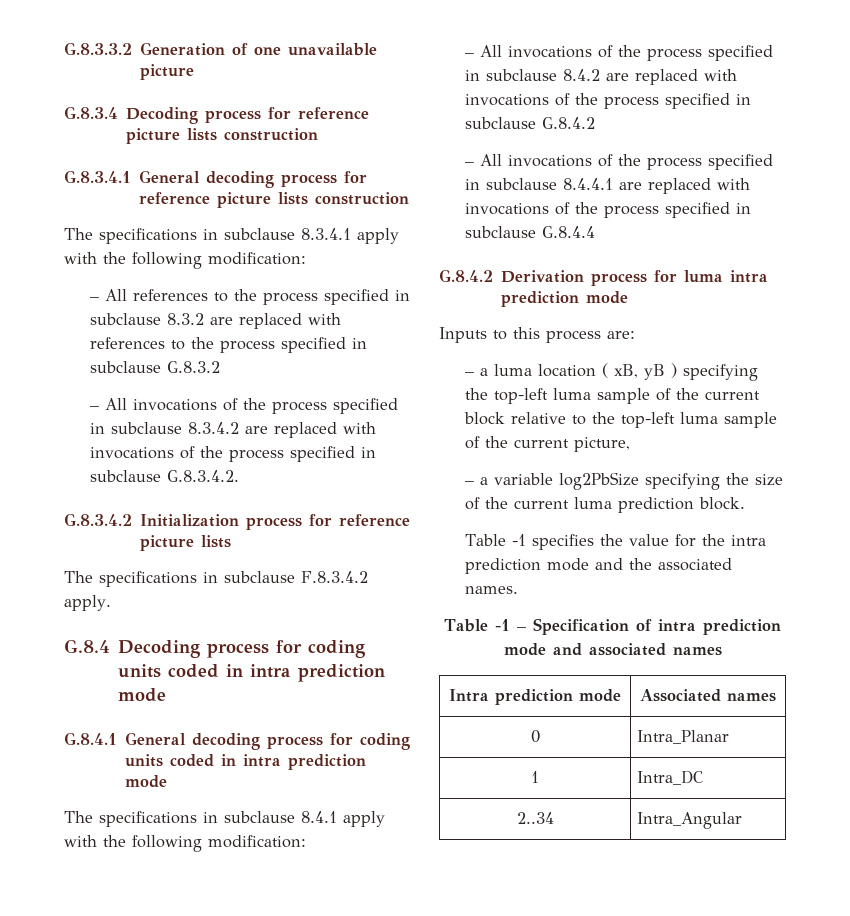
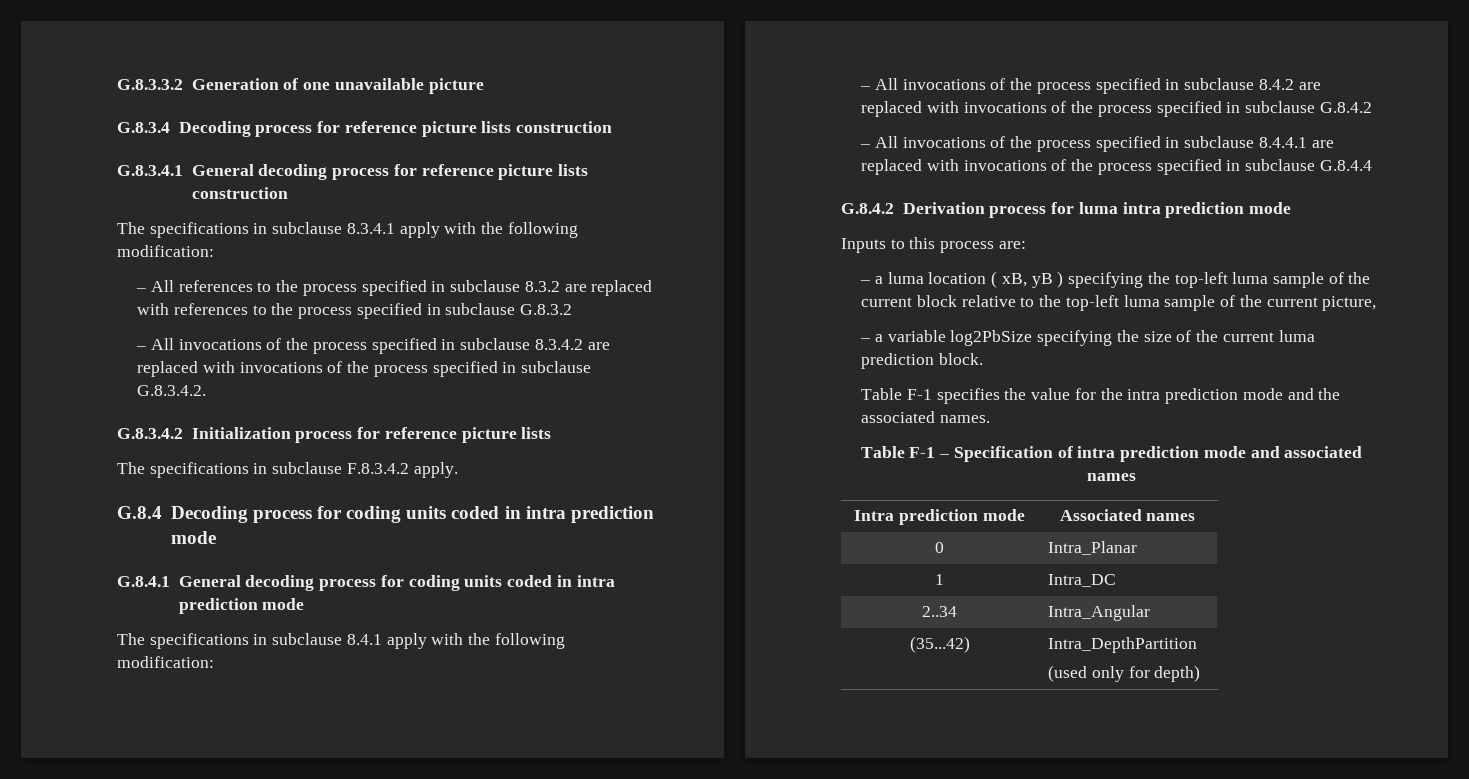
[512,534,527,546] -1 -> [907,389,933,400] F-1
[494,619,510,631] -1 -> [909,447,936,458] F-1
(743, 820) none -> [909,636,970,653] [1048,637,1198,653] [1048,665,1201,682] // (35...42) | Intra_DepthPartition // (used only for depth)

